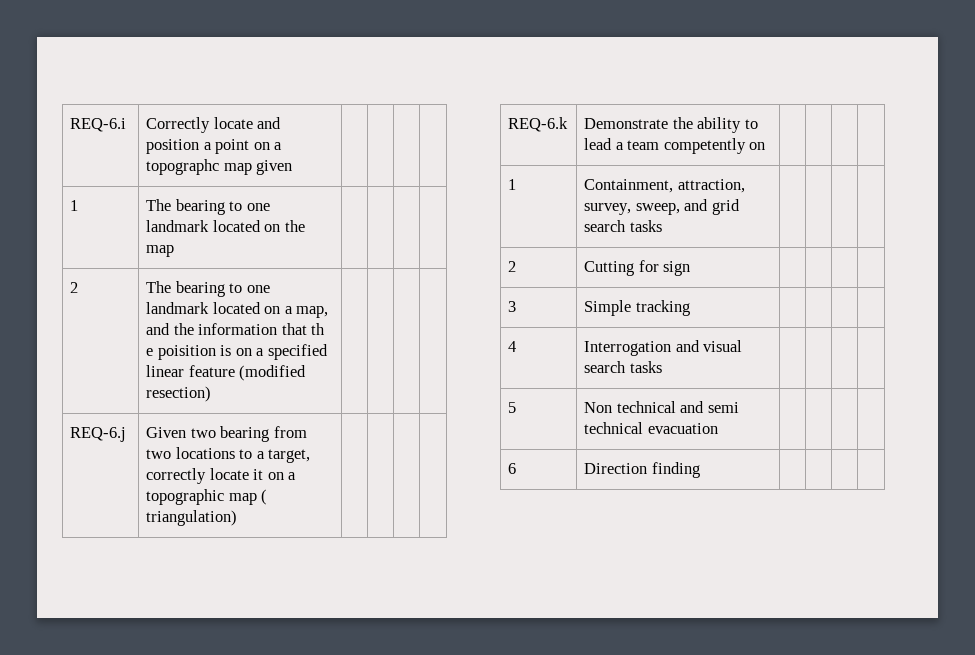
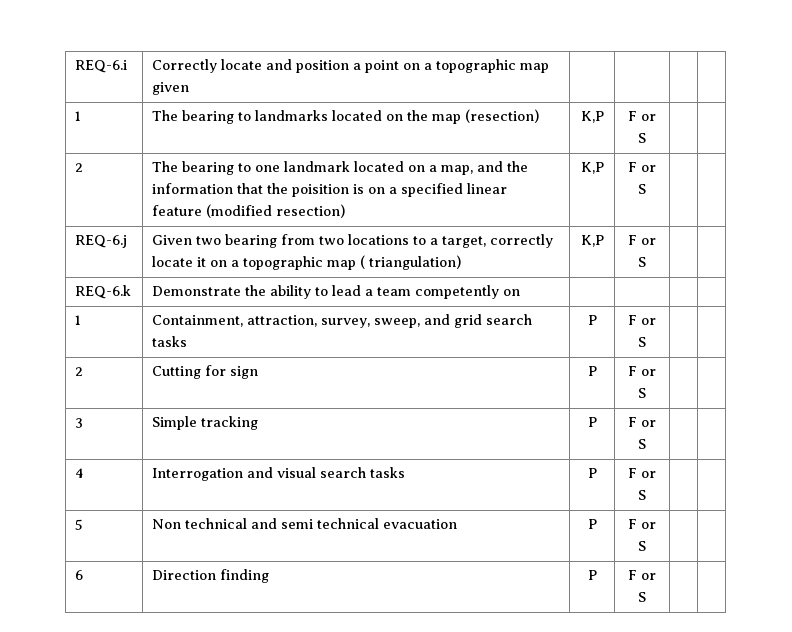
[146,159,220,175] topographc -> [436,59,517,73] topographic
[246,203,270,211] [146,220,210,232] one landmark -> [255,110,329,121] landmarks
(175, 251) | | -> [465,109,540,123] [580,111,604,123] [628,111,656,121] [638,133,646,143] (resection) | K,P | F or S
[311,323,326,335] [146,348,154,356] th e -> [267,183,289,194] the
(212, 394) | -> [580,162,604,174] [628,162,656,172] [638,184,646,194] K,P | F or S
(238, 518) | -> [580,235,604,247] [628,235,656,245] [638,257,646,267] K,P | F or S
(662, 226) | -> [587,315,597,325] [628,315,656,325] [638,337,646,347] P | F or S
(691, 268) | -> [587,366,597,376] [628,366,656,376] [638,388,646,398] P | F or S
(690, 308) | -> [587,417,597,427] [628,417,656,427] [638,439,646,449] P | F or S
(662, 367) | -> [587,468,597,478] [628,468,656,478] [638,490,646,500] P | F or S
(718, 428) | -> [587,519,597,529] [628,519,656,529] [638,541,646,551] P | F or S
(700, 470) | -> [587,570,597,580] [628,570,656,580] [638,592,646,602] P | F or S

